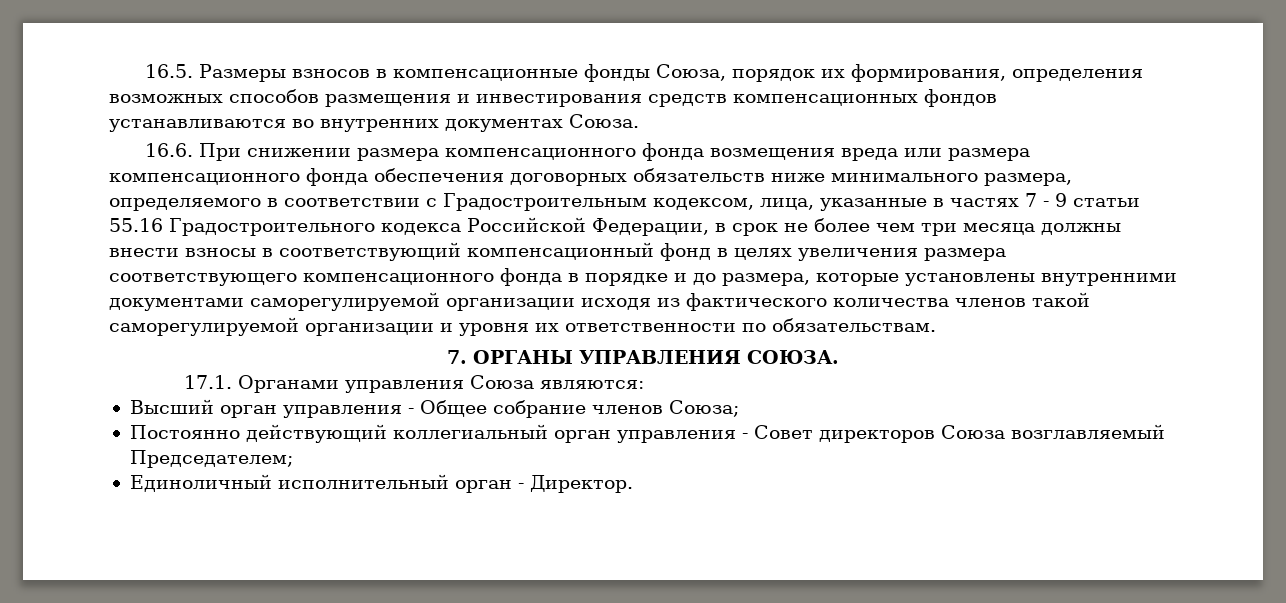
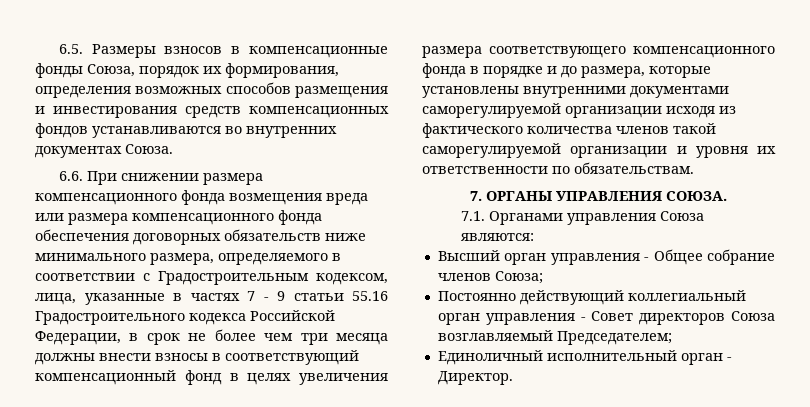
[144,64,193,78] 16.5. -> [58,44,83,54] 6.5.
[144,143,193,157] 16.6. -> [58,171,83,181] 6.6.
[183,375,232,389] 17.1. -> [461,211,486,221] 7.1.

